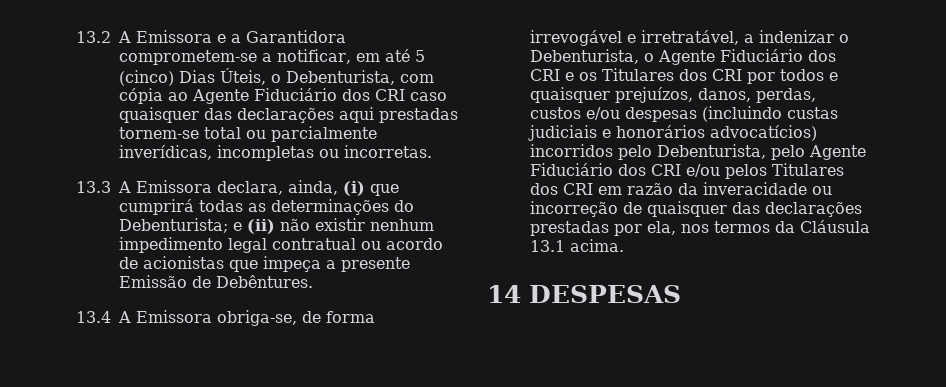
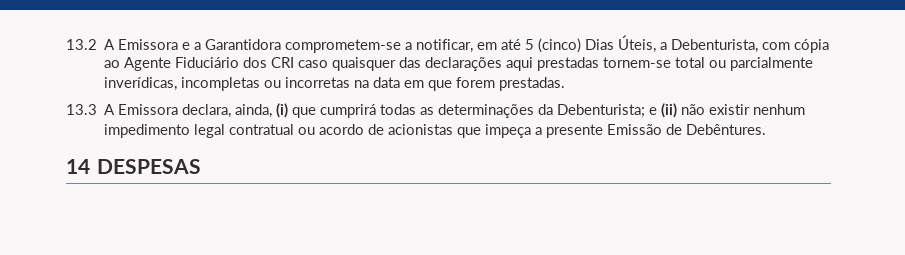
[271,74,281,83] o -> [660,42,668,50] a
[344,145,432,158] incorretas. -> [285,77,566,91] incorretas na data em que forem prestadas.
[394,200,414,212] do -> [538,104,554,115] da
[76,310,375,326] [530,30,849,46] [530,49,836,65] [530,68,838,84] [530,87,816,103] [530,106,838,122] [528,125,817,141] [530,144,866,160] [530,163,844,179] [530,182,832,195] [530,201,862,217] [530,220,870,236] [530,239,624,252] // 13.4 A Emissora obriga-se, de forma irrevogável e irretratável, a indenizar o Debenturista, o Agente Fiduciário dos CRI e os Titulares dos CRI por todos e quaisquer prejuízos, danos, perdas, custos e/ou despesas (incluindo custas judiciais e honorários advocatícios) incorridos pelo Debenturista, pelo Agente Fiduciário dos CRI e/ou pelos Titulares dos CRI em razão da inveracidade ou incorreção de quaisquer das declarações prestadas por ela, nos termos da Cláusula 13.1 acima. -> (767, 129) none

